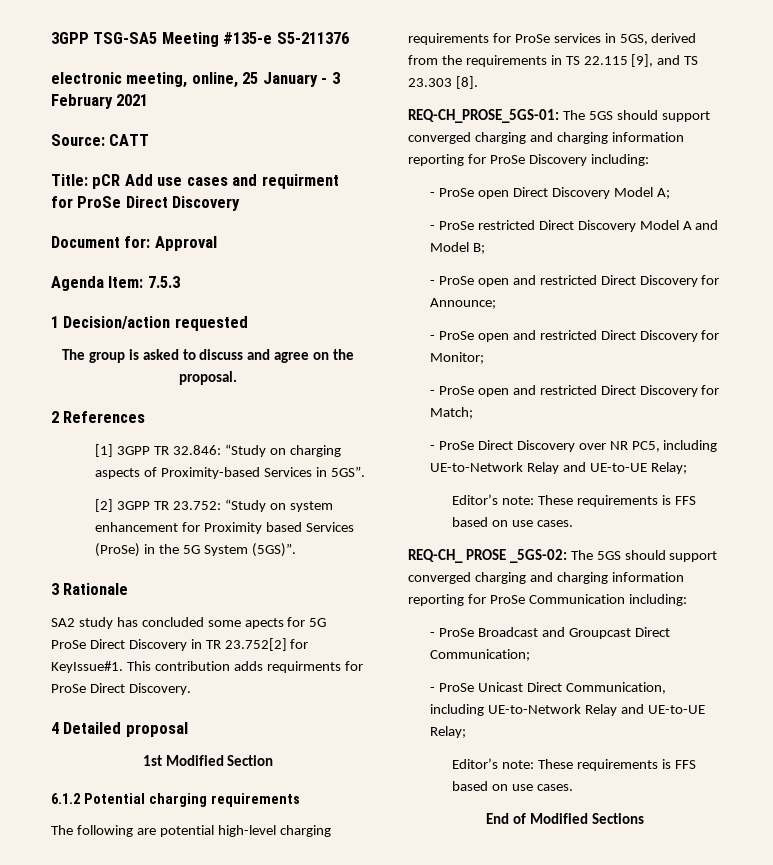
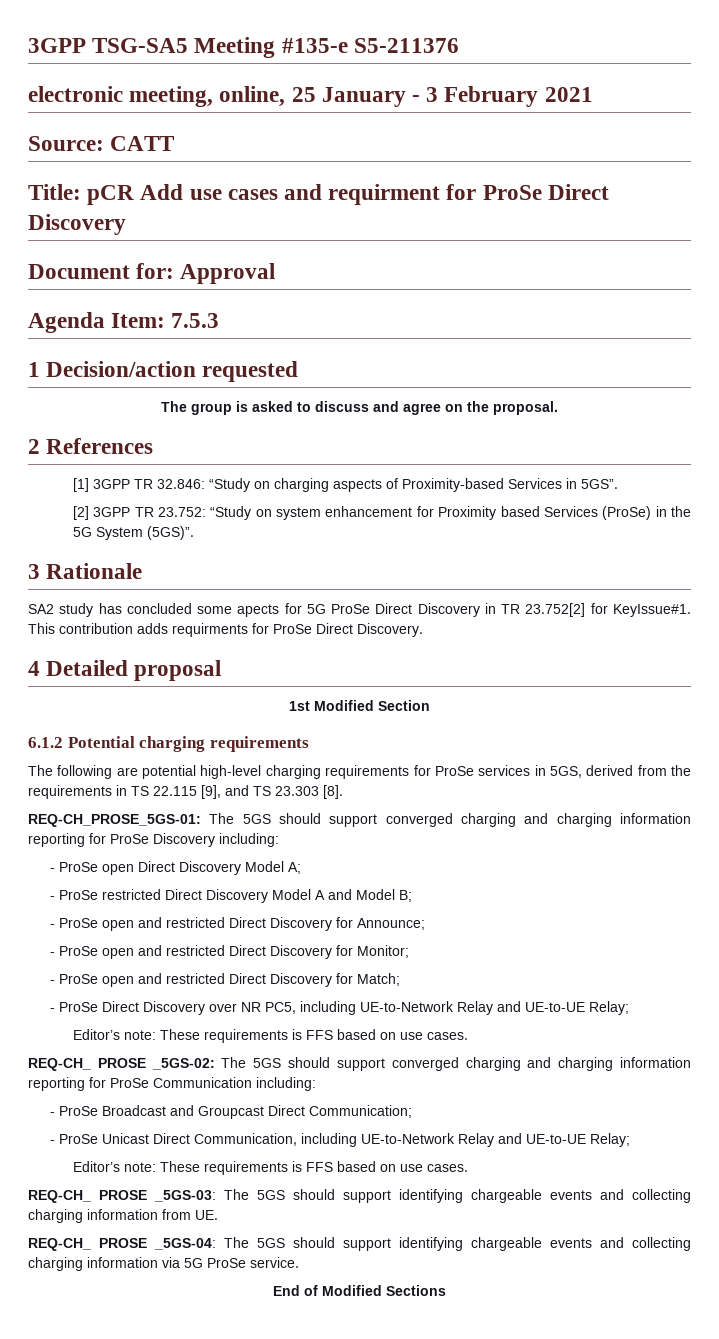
(573, 787) none -> [28,1189,691,1203] [28,1209,218,1223] [28,1237,691,1251] [28,1257,299,1271] // REQ-CH_ PROSE _5GS-03: The 5GS should support identifying chargeable events and collecting charging information from UE. // REQ-CH_ PROSE _5GS-04: The 5GS should support identifying chargeable events and collecting charging information via 5G ProSe service.

